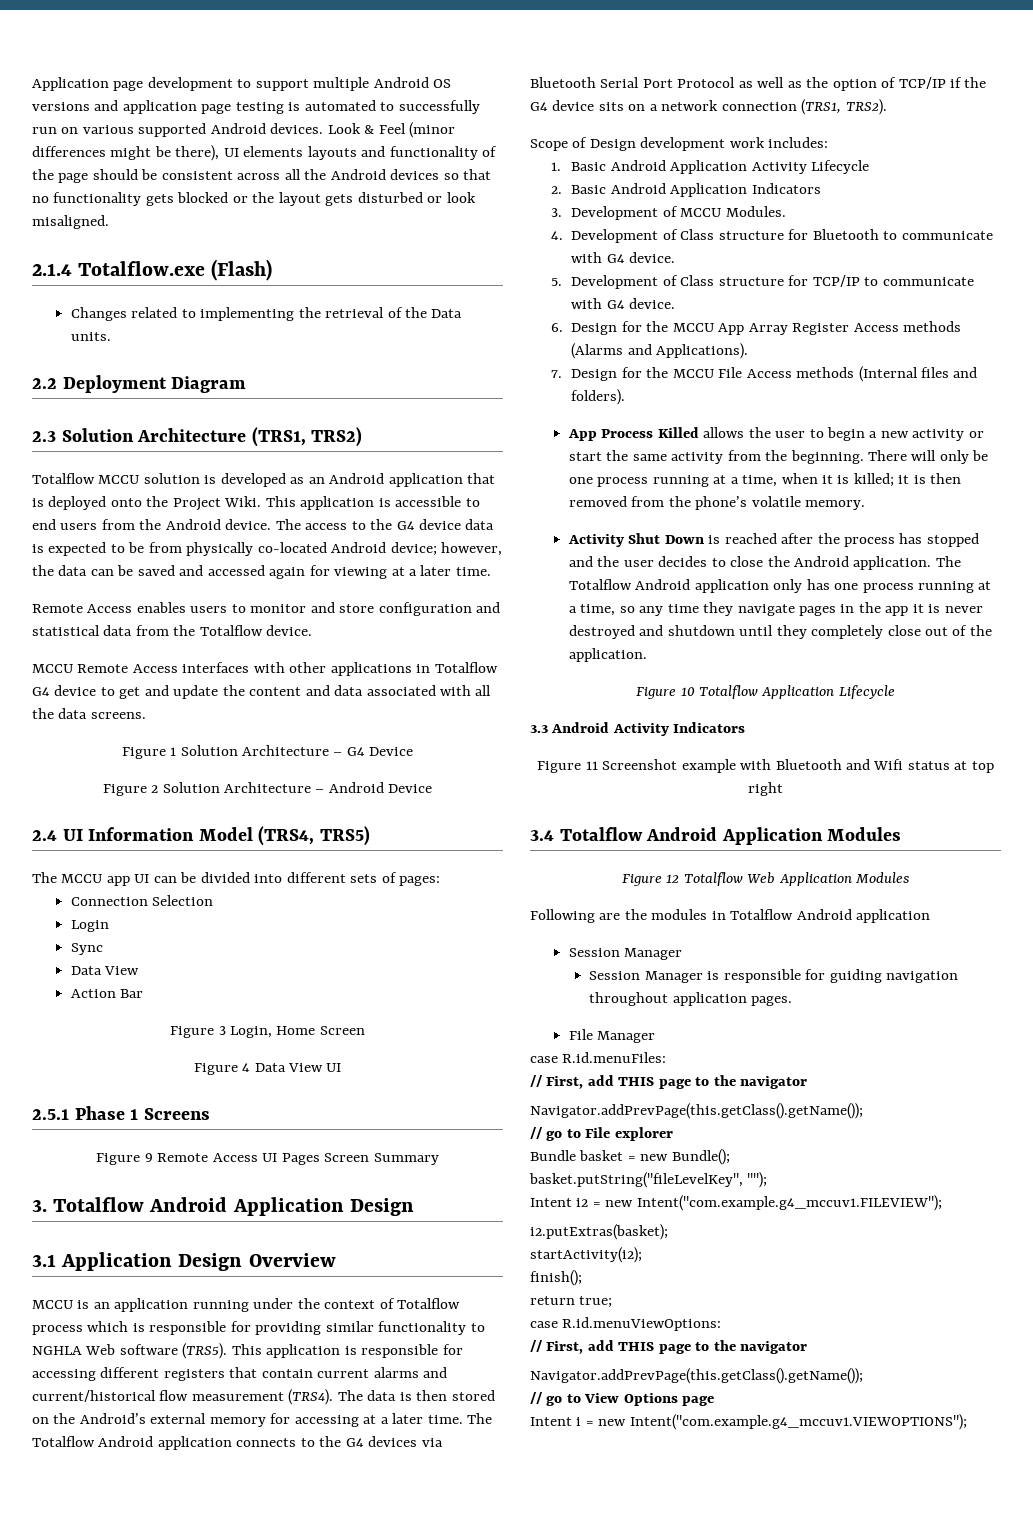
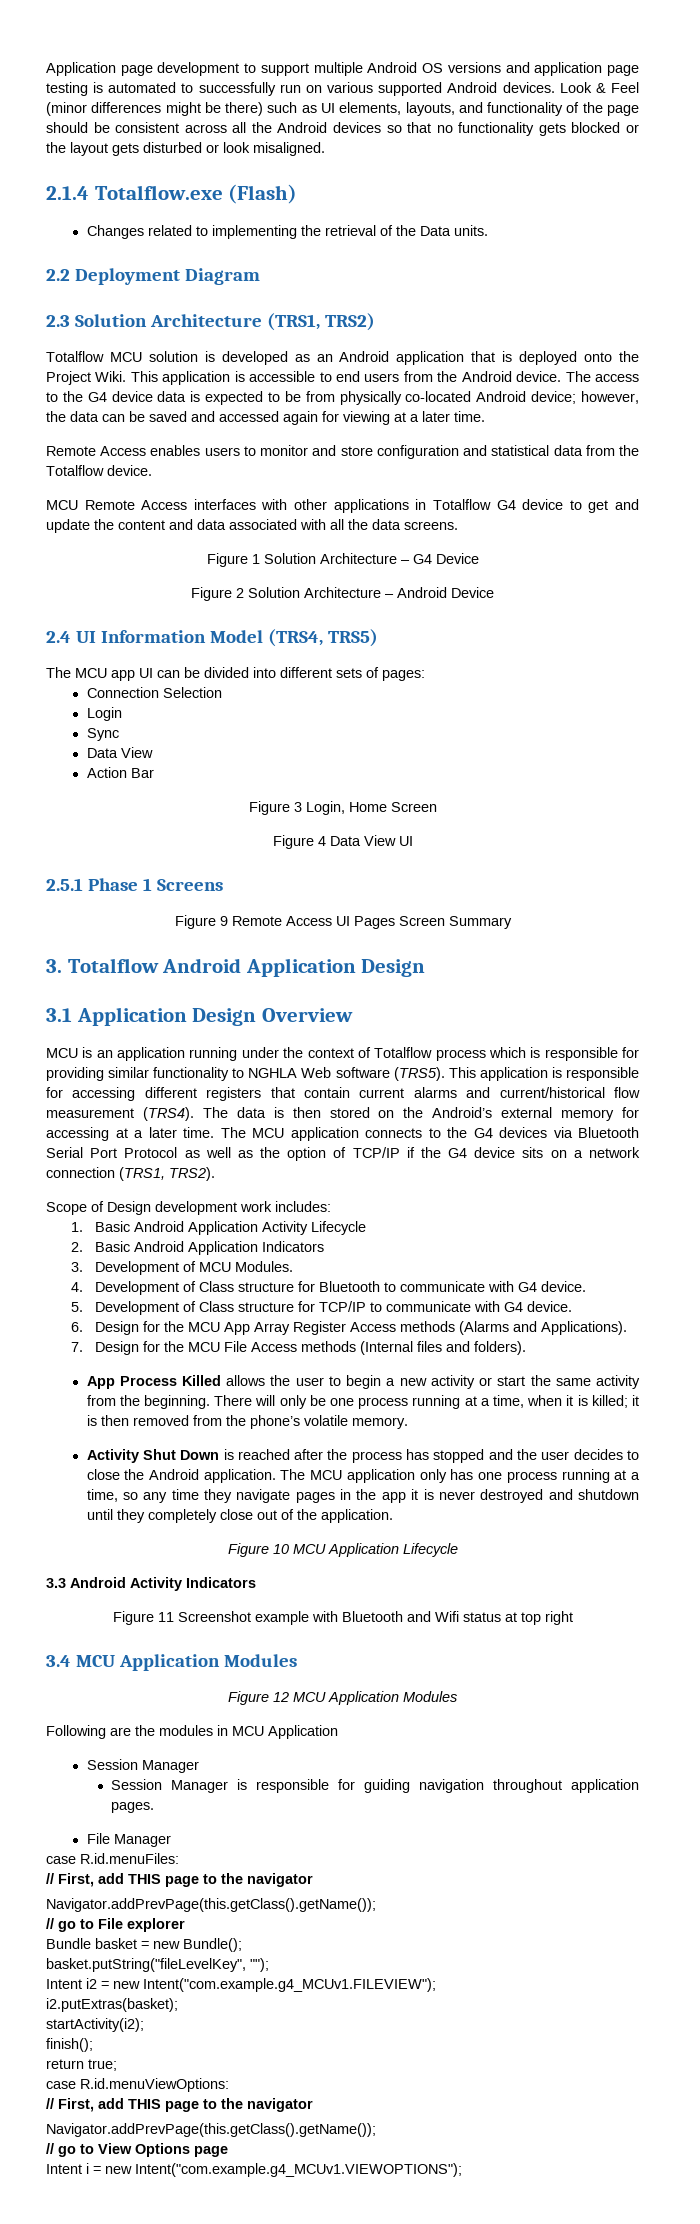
[175,145,357,161] there), UI elements layouts -> [225,102,455,116] there) such as UI elements, layouts,
[98,475,140,484] MCCU -> [109,352,142,362] MCU
[32,664,73,673] MCCU -> [46,500,78,510] MCU
[61,874,103,883] MCCU -> [75,668,107,678] MCU
[32,1300,73,1309] MCCU -> [46,1048,78,1058] MCU
[32,1436,154,1447] Totalflow Android -> [252,1128,284,1138] MCU
[680,208,722,217] MCCU -> [199,1262,232,1272] MCU
[672,323,714,332] MCCU -> [188,1322,221,1332] MCU
[672,369,714,378] MCCU -> [188,1342,221,1352] MCU
[568,579,691,590] Totalflow Android -> [310,1470,343,1480] MCU
[699,685,758,699] Totalflow -> [292,1544,326,1554] MCU
[559,827,718,841] Totalflow Android -> [75,1655,115,1667] MCU
[683,872,776,886] Totalflow Web -> [293,1692,326,1702] MCU
[730,909,931,923] Totalflow Android application -> [232,1725,338,1739] MCU Application
[636,1195,942,1211] Intent("com.example.g4_mccuv1.FILEVIEW"); -> [143,1978,436,1992] Intent("com.example.g4_MCUv1.FILEVIEW");
[629,1414,967,1430] Intent("com.example.g4_mccuv1.VIEWOPTIONS"); -> [135,2163,462,2177] Intent("com.example.g4_MCUv1.VIEWOPTIONS");

